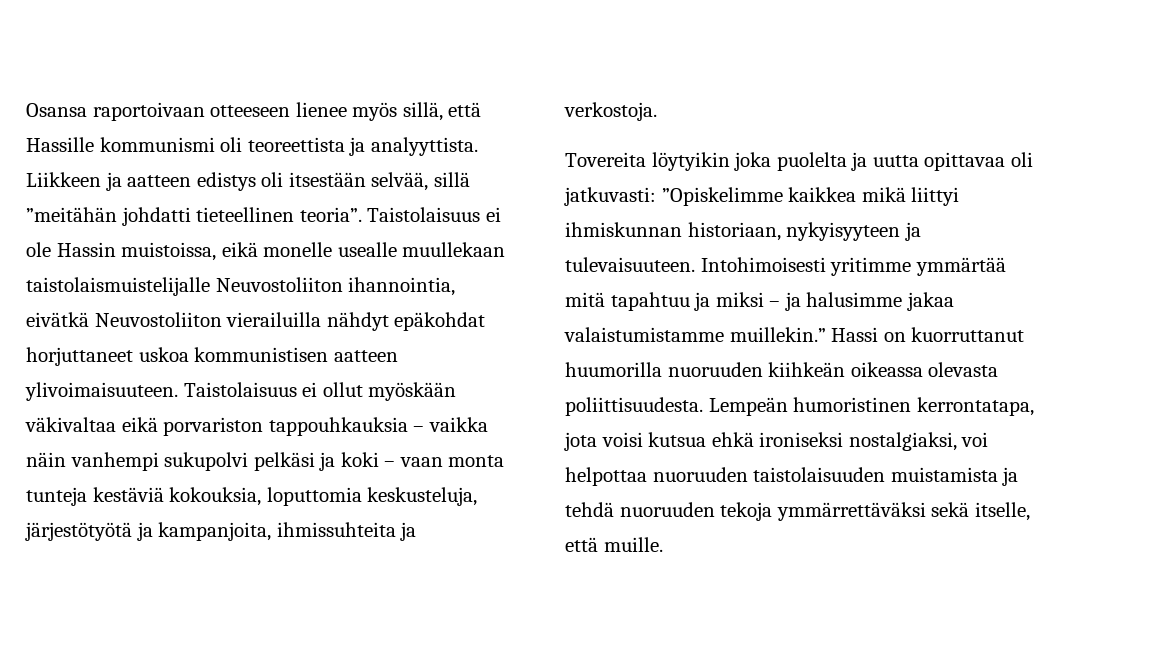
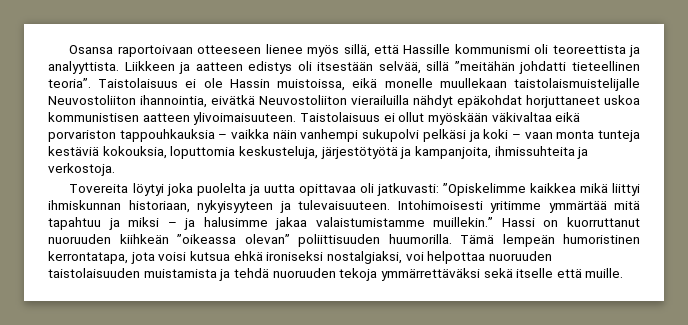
[337,242,397,257] usealle -> (433, 83) none
[651,152,730,171] löytyikin -> [132,183,164,196] löytyi
[565,362,662,377] huumorilla -> (640, 222) none
[850,362,999,377] [565,397,788,416] oikeassa olevasta poliittisuudesta. Lempeän -> [177,234,555,247] ”oikeassa olevan” poliittisuuden huumorilla. Tämä lempeän
[974,502,1030,521] itselle, -> [516,268,554,278] itselle

